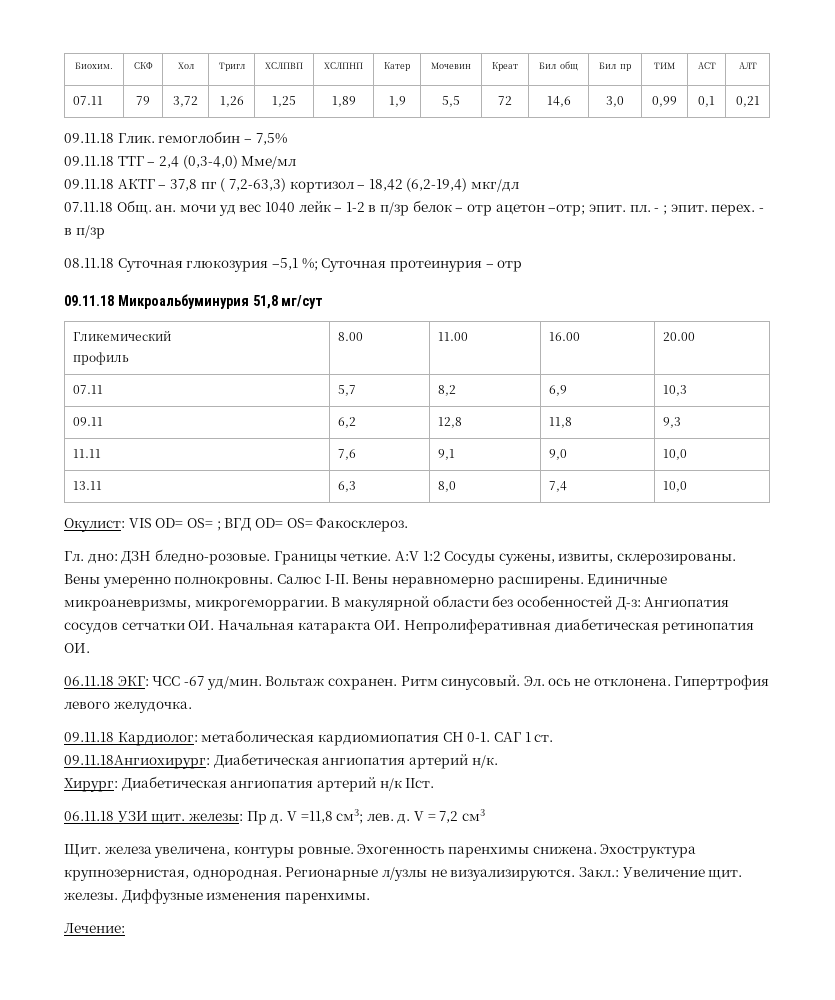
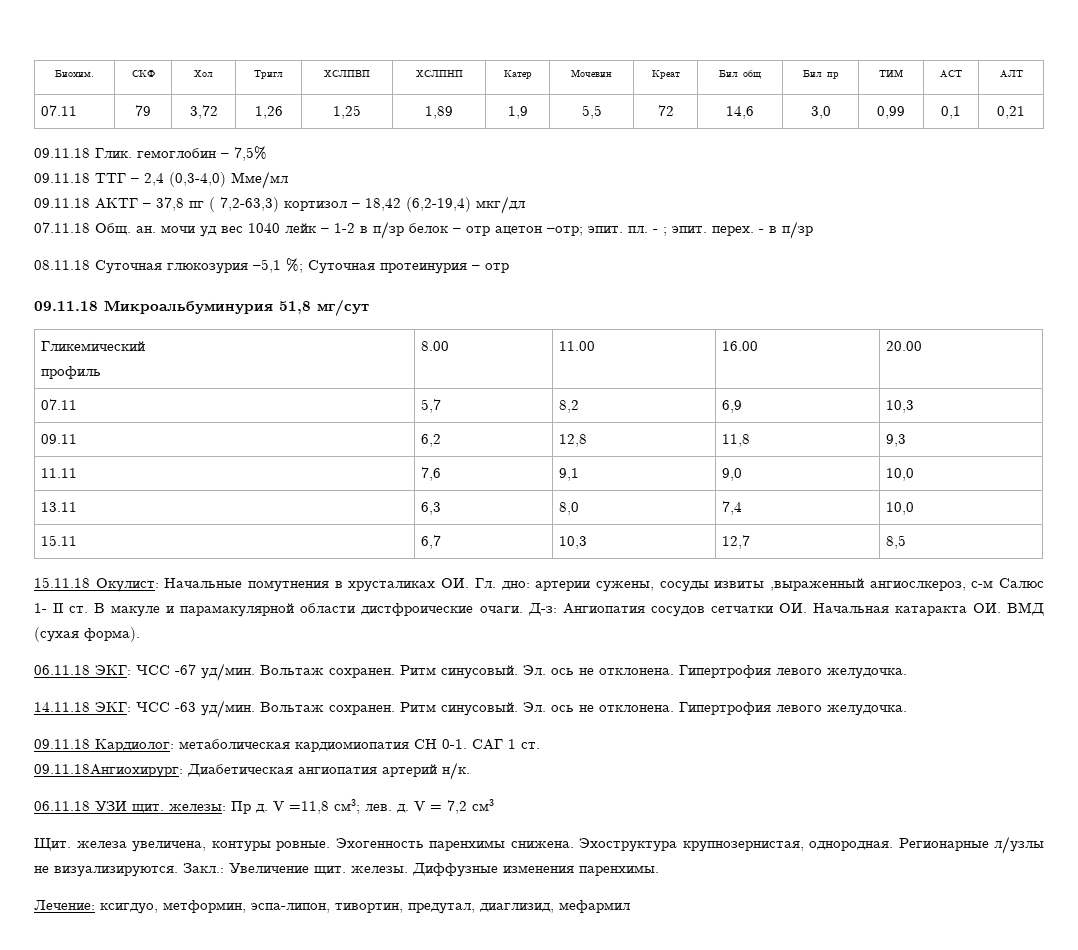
[64,518,409,532] [64,549,737,565] [64,574,668,588] [64,595,612,611] // Окулист: VIS OD= OS= ; ВГД OD= OS= Факосклероз. // Гл. дно: ДЗН бледно-розовые. Границы четкие. А:V 1:2 Сосуды сужены, извиты, склерозированы. Вены умеренно полнокровны. Салюс I-II. Вены неравномерно расширены. Единичные микроаневризмы, микрогеморрагии. В макулярной области без особенностей -> [41,535,78,546] [421,535,442,549] [559,536,588,549] [722,535,751,549] [886,535,907,549] [34,577,1044,592] [34,603,523,617] // 15.11 | 6,7 | 10,3 | 12,7 | 8,5 // 15.11.18 Окулист: Начальные помутнения в хрусталиках ОИ. Гл. дно: артерии сужены, сосуды извиты ,выраженный ангиослкероз, с-м Салюс 1- II ст. В макуле и парамакулярной области дистфроические очаги.
[403,618,755,634] [64,643,90,653] Непролиферативная диабетическая ретинопатия ОИ. -> [1006,602,1044,616] [34,627,140,642] ВМД (сухая форма).
(192, 707) none -> [34,700,907,718] // 14.11.18 ЭКГ: ЧСС -63 уд/мин. Вольтаж сохранен. Ритм синусовый. Эл. ось не отклонена. Гипертрофия левого желудочка.
[64,776,435,792] // Хирург: Диабетическая ангиопатия артерий н/к IIcт. -> (470, 771) none
(125, 928) none -> [100,900,630,914] ксигдуо, метформин, эспа-липон, тивортин, предутал, диаглизид, мефармил

